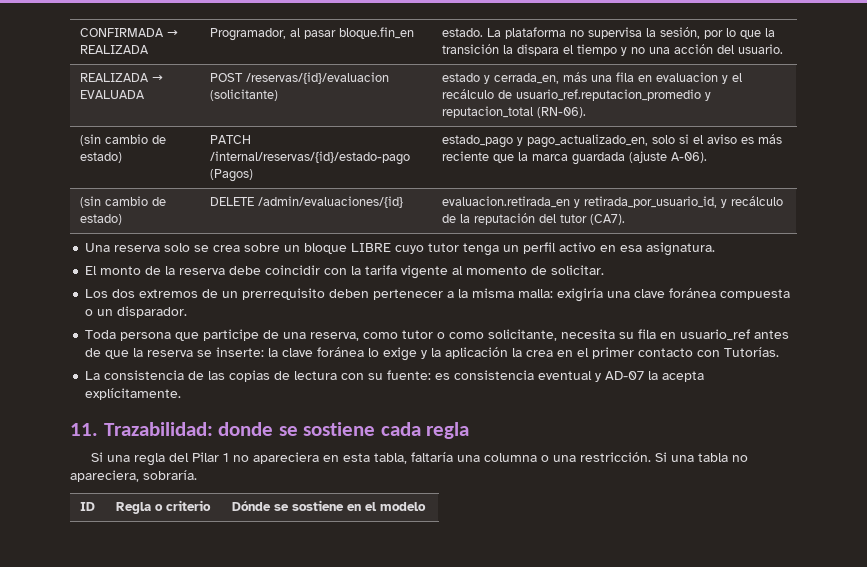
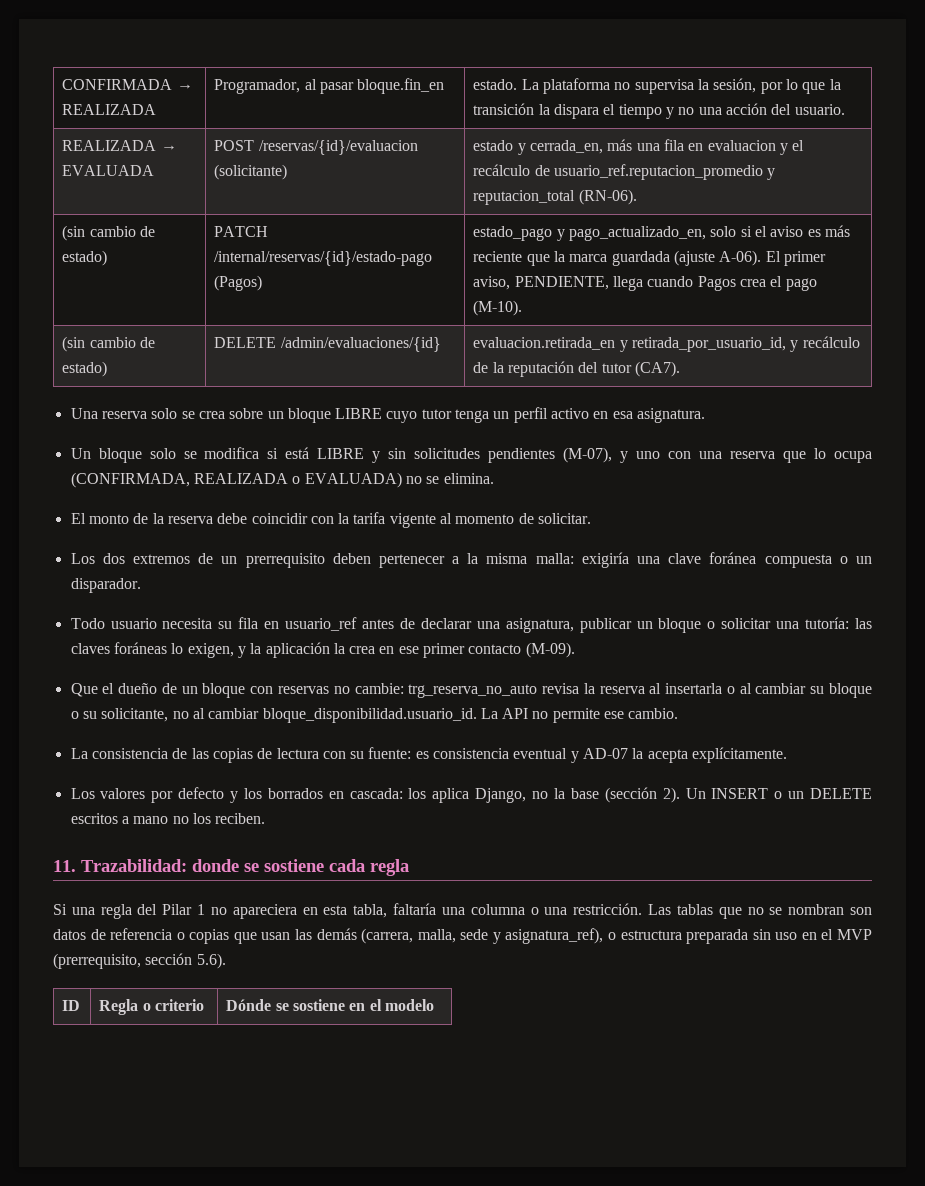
(708, 157) none -> [765,251,826,266] [473,276,817,291] [473,300,523,316] El primer aviso, PENDIENTE, llega cuando Pagos crea el pago (M-10).
(716, 249) none -> [70,447,873,463] [70,472,494,488] // Un bloque solo se modifica si está LIBRE y sin solicitudes pendientes (M-07), y uno con una reserva que lo ocupa (CONFIRMADA, REALIZADA o EVALUADA) no se elimina.
[85,329,558,341] Toda persona que participe de una reserva, como tutor o como solicitante, -> [70,618,157,629] Todo usuario
[105,347,418,361] que la reserva se inserte: la clave foránea lo exige -> [420,617,872,633] [70,642,234,658] declarar una asignatura, publicar un bloque o solicitar una tutoría: las claves foráneas lo exigen,
[577,348,590,357] el -> [398,646,419,654] ese
[697,347,780,357] con Tutorías. -> [525,642,575,658] [70,683,872,698] [70,708,679,723] (M-09). // Que el dueño de un bloque con reservas no cambie: trg_reserva_no_auto revisa la reserva al insertarla o al cambiar su bloque o su solicitante, no al cambiar bloque_disponibilidad.usuario_id. La API no permite ese cambio.
(182, 394) none -> [70,787,872,803] [70,813,266,824] // Los valores por defecto y los borrados en cascada: los aplica Django, no la base (sección 2). Un INSERT o un DELETE escritos a mano no los reciben.
[655,452,749,462] [70,470,197,482] Si una tabla no apareciera, sobraría. -> [648,904,873,919] [53,928,872,944] [53,953,226,969] Las tablas que no se nombran son datos de referencia o copias que usan las demás (carrera, malla, sede y asignatura_ref), o estructura preparada sin uso en el MVP (prerrequisito, sección 5.6).

